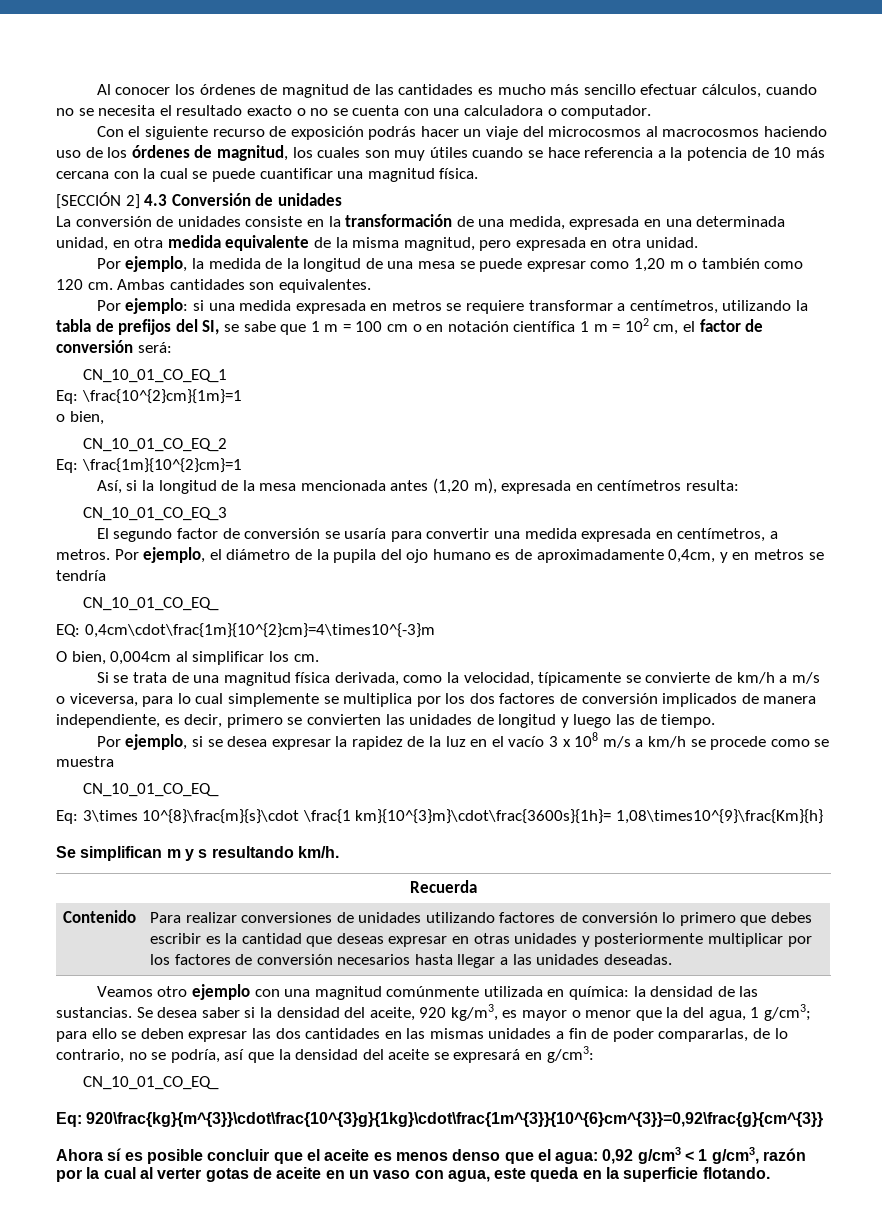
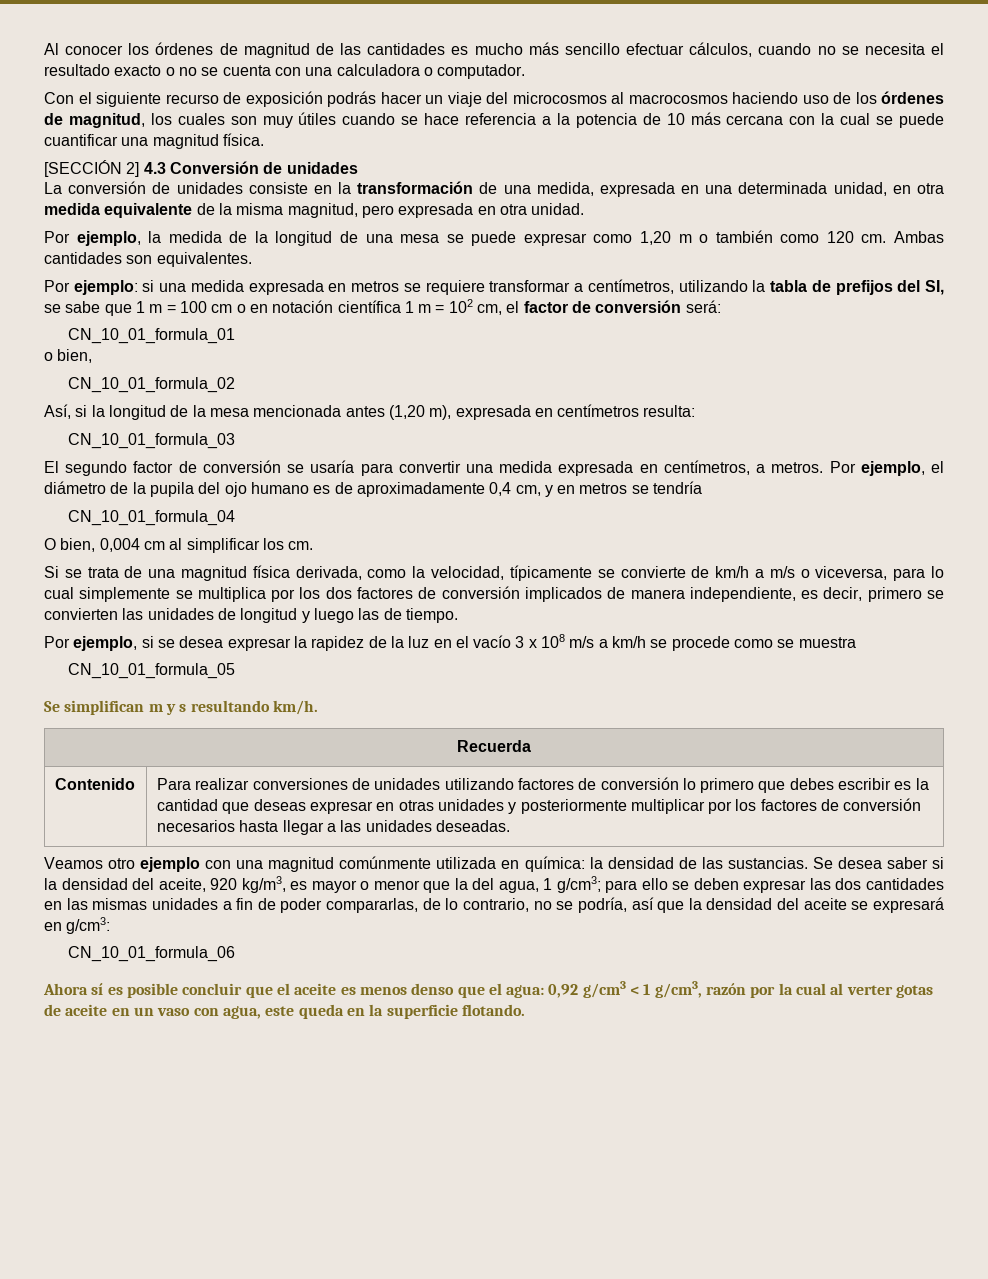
[83,369,228,383] [56,389,242,404] CN_10_01_CO_EQ_1 // Eq: \frac{10^{2}cm}{1m}=1 -> [67,328,235,344] CN_10_01_formula_01
[83,438,228,452] [56,458,242,473] CN_10_01_CO_EQ_2 // Eq: \frac{1m}{10^{2}cm}=1 -> [67,377,235,393] CN_10_01_formula_02
[83,507,228,521] CN_10_01_CO_EQ_3 -> [67,433,235,449] CN_10_01_formula_03
[668,549,716,563] 0,4cm, -> [489,482,541,496] 0,4 cm,
[83,597,220,611] [56,623,435,638] CN_10_01_CO_EQ_ // EQ: 0,4cm\cdot\frac{1m}{10^{2}cm}=4\times10^{-3}m -> [67,510,235,526] CN_10_01_formula_04
[110,651,172,665] 0,004cm -> [99,538,165,552] 0,004 cm
[83,783,220,797] [56,809,823,824] CN_10_01_CO_EQ_ // Eq: 3\times 10^{8}\frac{m}{s}\cdot \frac{1 km}{10^{3}m}\cdot\frac{3600s}{1h}= 1,08\times10^{9}\frac{Km}{h} -> [67,663,235,679] CN_10_01_formula_05
[83,1076,220,1090] [56,1112,824,1127] CN_10_01_CO_EQ_ // Eq: 920\frac{kg}{m^{3}}\cdot\frac{10^{3}g}{1kg}\cdot\frac{1m^{3}}{10^{6}cm^{3}}=0,92\frac{g}{cm^{3}} -> [67,946,235,962] CN_10_01_formula_06

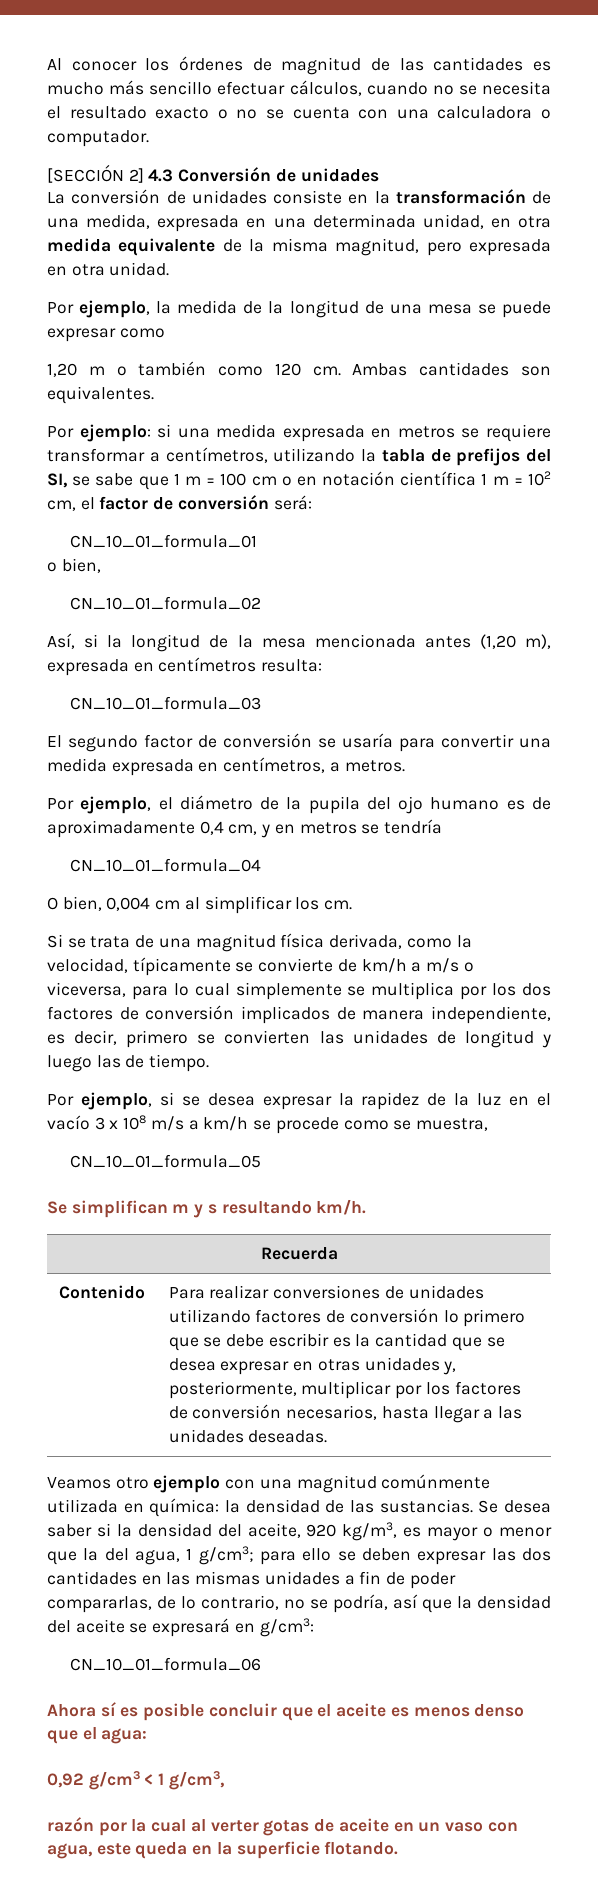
[44,91,944,107] [44,112,944,128] [44,133,264,149] // Con el siguiente recurso de exposición podrás hacer un viaje del microcosmos al macrocosmos haciendo uso de los órdenes de magnitud, los cuales son muy útiles cuando se hace referencia a la potencia de 10 más cercana con la cual se puede cuantificar una magnitud física. -> (149, 138) none
(633, 238) none -> (165, 333) //
(824, 467) none -> (405, 766) //
[798,637,856,648] muestra -> [415,1118,488,1131] muestra,
[789,778,834,790] debes -> [203,1334,265,1347] se debe
[253,799,306,811] deseas -> [486,1337,505,1347] [168,1358,216,1371] se desea
[508,799,627,814] y posteriormente -> [443,1361,457,1375] [168,1381,297,1399] y, posteriormente,
[156,820,235,832] necesarios -> [286,1405,378,1420] necesarios,
(545, 991) none -> (148, 1736) //
(702, 989) none -> (224, 1780) //

